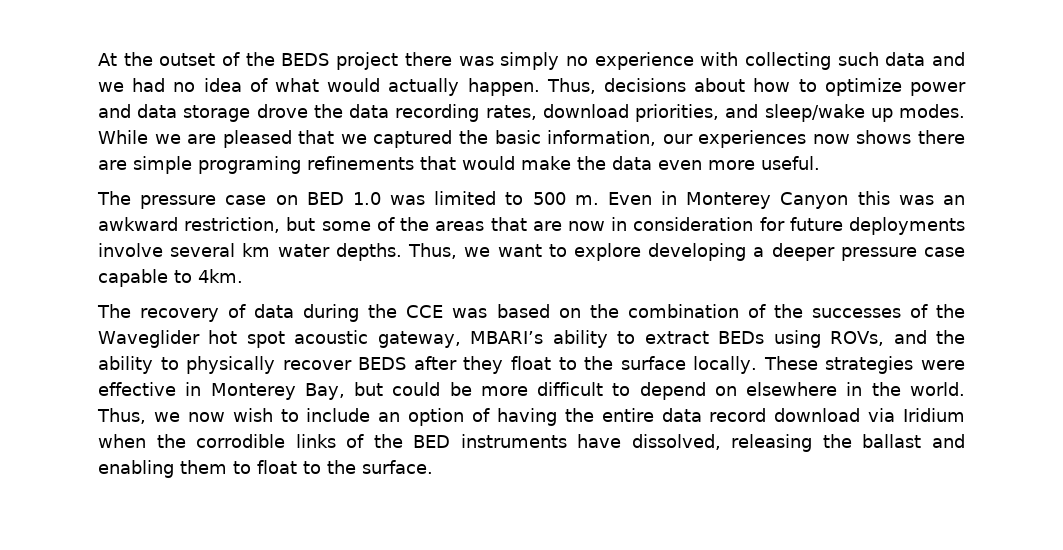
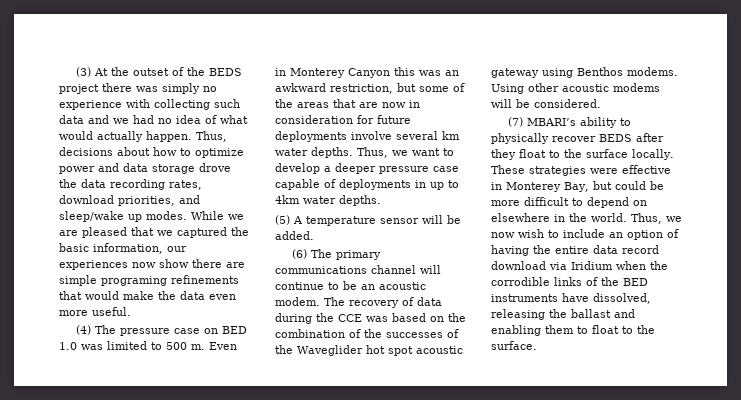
(98, 59) none -> [76,67,92,77] (3)
[856,130,912,144] shows -> [159,259,189,268] show
(820, 163) none -> [76,325,92,335] (4)
[573,243,747,261] explore developing -> [275,163,320,174] develop
[174,269,243,283] to 4km. // -> [324,179,459,190] [275,195,381,206] [275,215,461,226] [275,231,314,240] [292,249,382,260] [275,265,441,274] [275,281,426,290] [275,297,320,306] of deployments in up to 4km water depths. // (5) A temperature sensor will be added. // (6) The primary communications channel will continue to be an acoustic modem.
[377,330,965,348] gateway, MBARI’s ability to extract BEDs using ROVs, and the -> [491,67,678,78] [491,83,660,94] [491,99,601,108] [508,117,577,127] gateway using Benthos modems. Using other acoustic modems will be considered. // (7) MBARI’s

